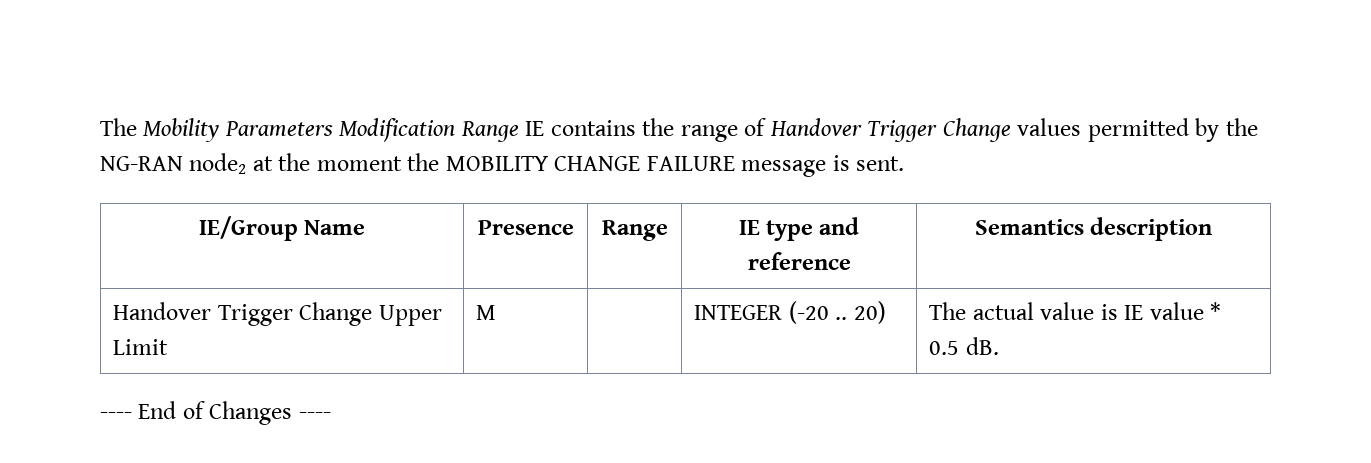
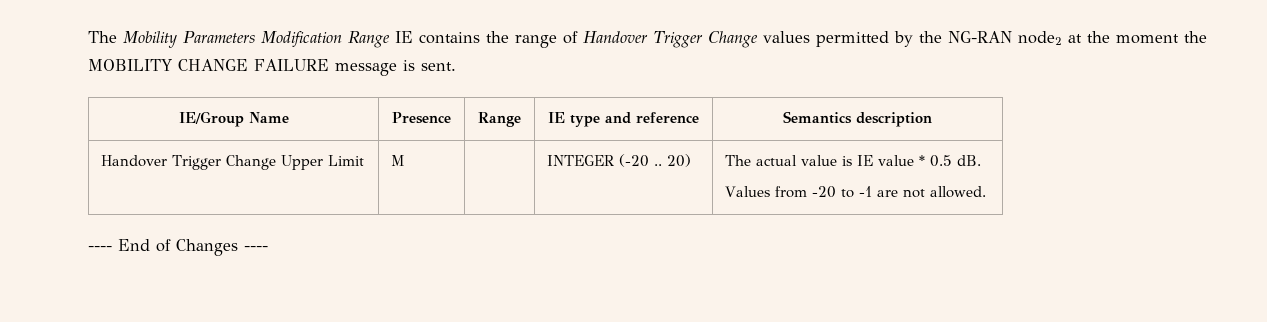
(999, 346) none -> [724,186,986,198] // Values from -20 to -1 are not allowed.

